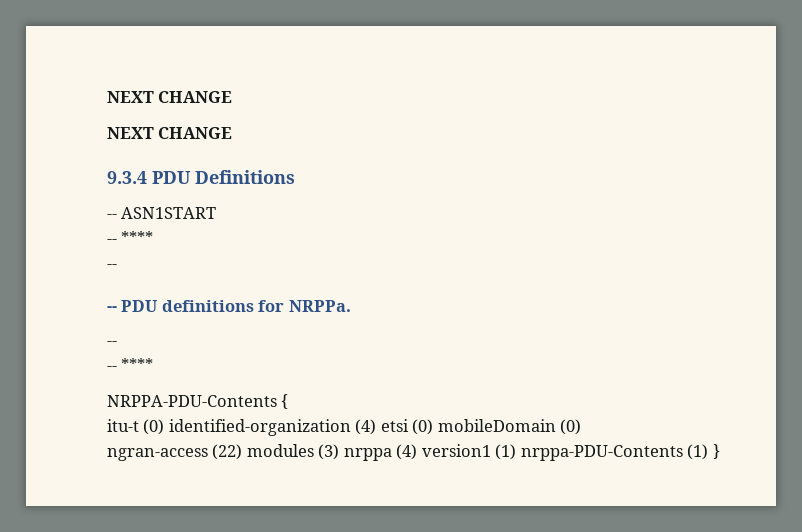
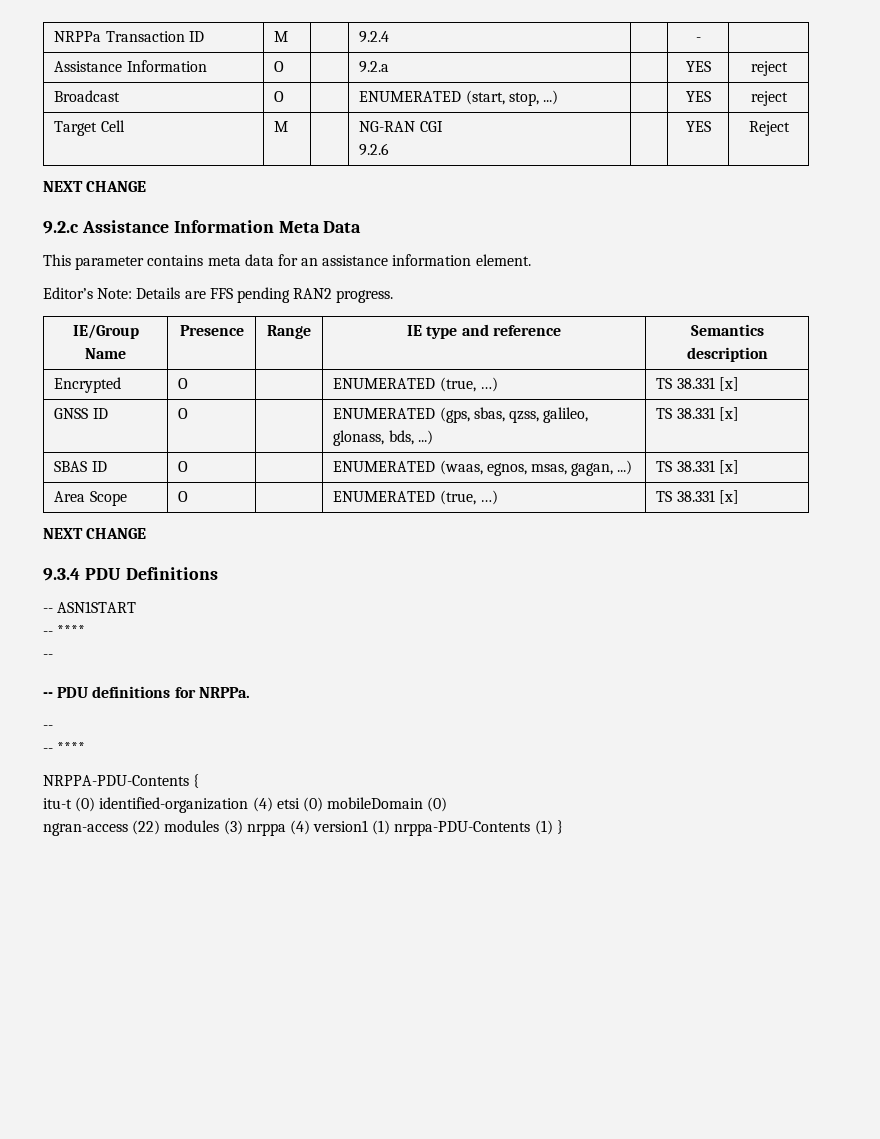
[107,91,233,103] NEXT CHANGE -> [54,31,204,42] [274,31,289,42] [359,31,390,43] [695,37,701,42] [54,60,207,72] [274,61,285,72] [359,61,390,73] [685,61,711,72] [750,61,788,76] [54,90,121,102] [274,91,285,102] [359,90,558,106] [685,91,711,102] [750,91,788,106] [54,120,125,136] [274,121,289,132] [359,121,443,132] [359,143,390,156] [685,121,711,132] [748,121,790,136] [43,181,147,192] [43,220,362,234] [43,254,531,270] [43,287,394,303] [72,324,139,339] [85,348,126,359] [179,325,244,336] [267,325,311,339] [407,324,561,339] [690,324,764,336] [686,347,768,362] [54,377,122,393] [178,378,189,389] [333,377,498,392] [656,377,739,391] [54,408,108,419] [178,408,189,419] [333,407,589,423] [333,430,433,446] [656,407,739,421] [54,461,107,472] [178,461,189,472] [333,460,633,476] [656,460,739,474] [54,491,127,506] [178,491,189,502] [333,490,498,505] [656,490,739,504] NRPPa Transaction ID | M | | 9.2.4 | | - | // Assistance Information | O | | 9.2.a | | YES | reject // Broadcast | O | | ENUMERATED (start, stop, ...) | | YES | reject // Target Cell | M | | NG-RAN CGI // 9.2.6 | | YES | Reject // NEXT CHANGE // 9.2.c Assistance Information Meta Data // This parameter contains meta data for an assistance information element. // Editor’s Note: Details are FFS pending RAN2 progress. // IE/Group Name | Presence | Range | IE type and reference | Semantics description // Encrypted | O | | ENUMERATED (true, …) | TS 38.331 [x] // GNSS ID | O | | ENUMERATED (gps, sbas, qzss, galileo, glonass, bds, ...) | TS 38.331 [x] // SBAS ID | O | | ENUMERATED (waas, egnos, msas, gagan, ...) | TS 38.331 [x] // Area Scope | O | | ENUMERATED (true, …) | TS 38.331 [x]

